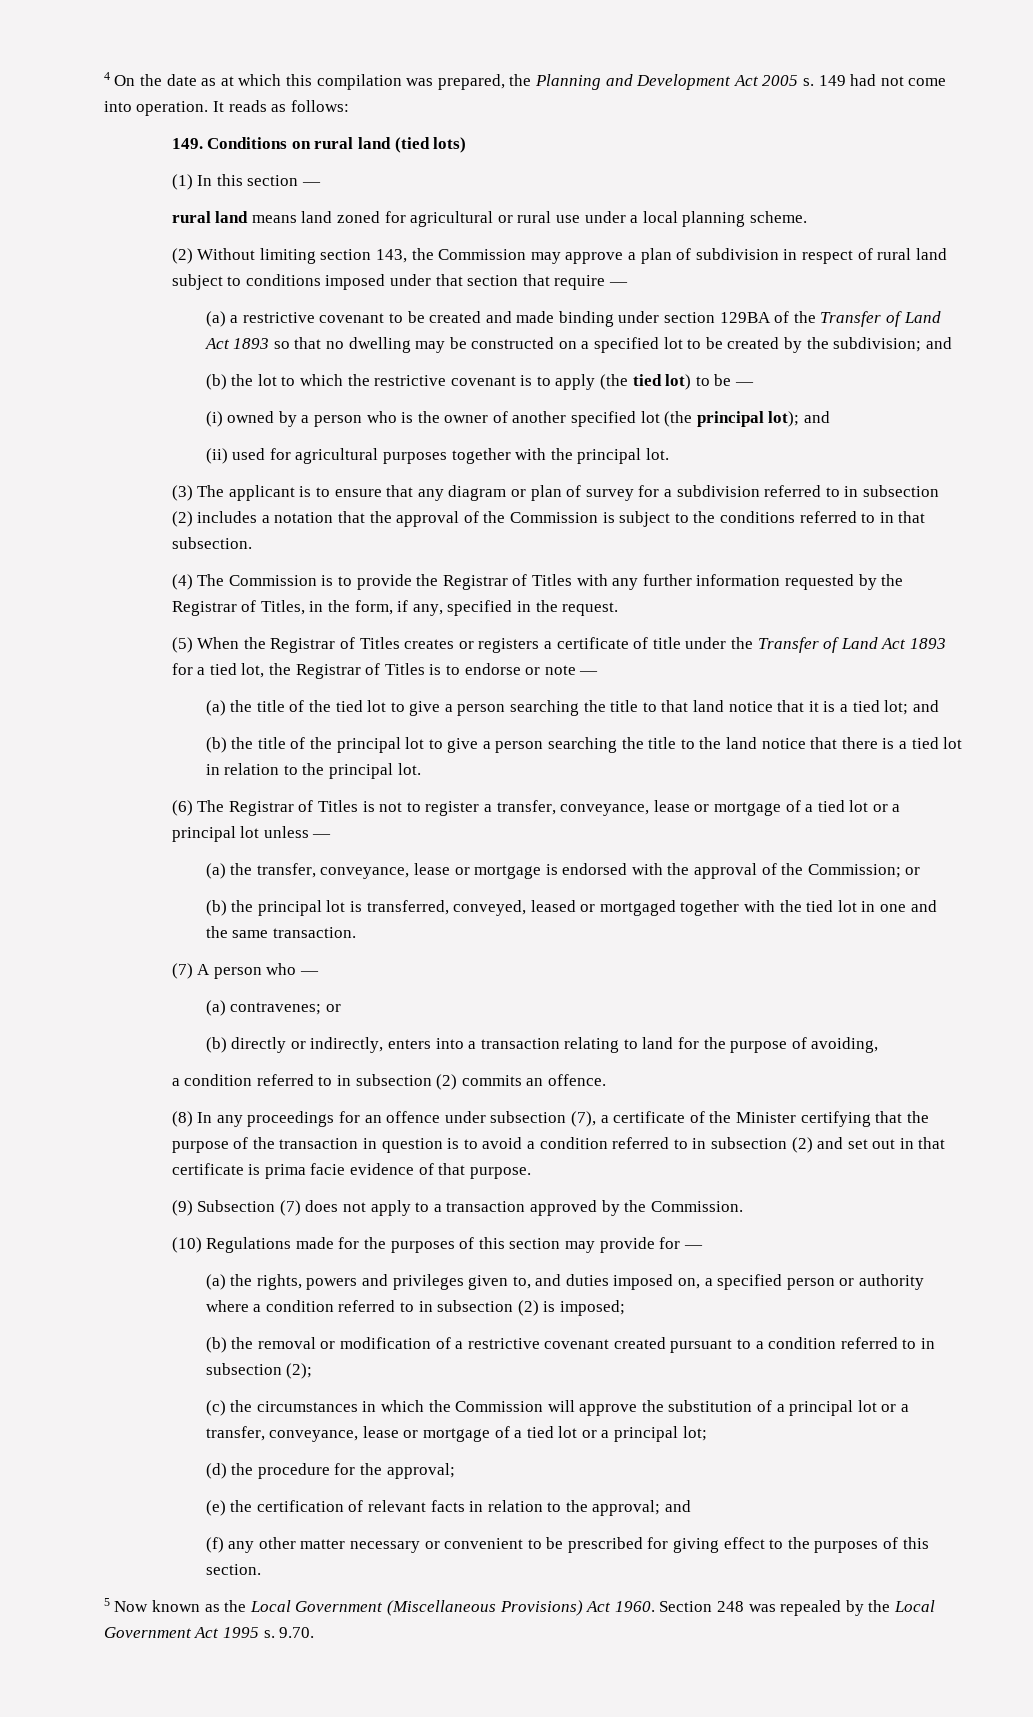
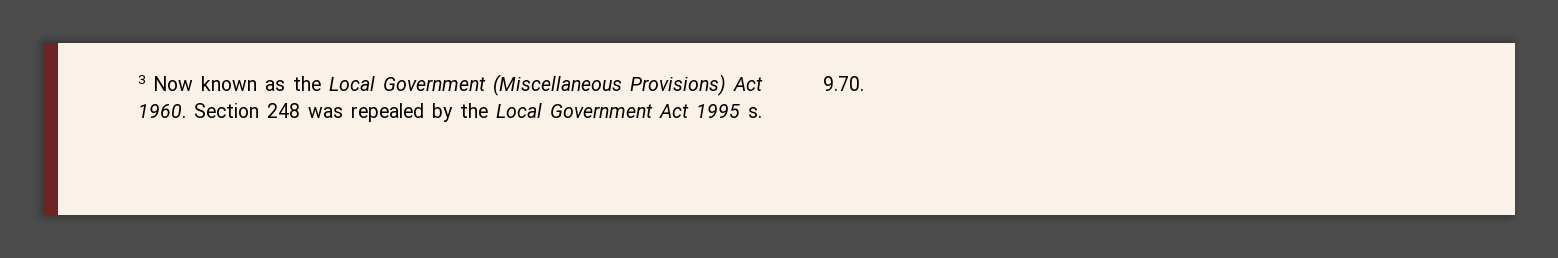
[103,72,947,90] [103,100,349,116] [171,137,467,153] [171,174,322,190] [171,211,807,227] [171,248,947,264] [171,274,628,290] [205,311,941,327] [204,337,952,353] [205,374,755,390] [205,411,831,427] [205,448,669,464] [171,485,939,501] [171,511,926,527] [171,537,252,549] [171,574,904,590] [171,600,619,616] [171,637,946,653] [171,663,599,679] [205,700,939,716] [205,737,963,753] [205,763,421,779] [171,800,901,816] [171,826,332,842] [205,863,921,879] [205,900,937,916] [205,926,356,938] [171,963,320,979] [205,1000,341,1016] [205,1037,879,1053] [171,1074,606,1090] [171,1111,929,1127] [171,1137,946,1153] [171,1163,531,1179] [171,1200,743,1216] [171,1237,703,1253] [205,1274,925,1290] [205,1300,625,1316] [205,1337,936,1353] [205,1363,313,1379] [205,1400,910,1416] [205,1426,707,1442] [205,1463,455,1479] [205,1500,692,1516] [205,1537,929,1553] [205,1564,261,1575] [103,1598,110,1606] 4 On the date as at which this compilation was prepared, the Planning and Development Act 2005 s. 149 had not come into operation. It reads as follows: // 149. Conditions on rural land (tied lots) // (1) In this section — // rural land means land zoned for agricultural or rural use under a local planning scheme. // (2) Without limiting section 143, the Commission may approve a plan of subdivision in respect of rural land subject to conditions imposed under that section that require — // (a) a restrictive covenant to be created and made binding under section 129BA of the Transfer of Land Act 1893 so that no dwelling may be constructed on a specified lot to be created by the subdivision; and // (b) the lot to which the restrictive covenant is to apply (the tied lot) to be — // (i) owned by a person who is the owner of another specified lot (the principal lot); and // (ii) used for agricultural purposes together with the principal lot. // (3) The applicant is to ensure that any diagram or plan of survey for a subdivision referred to in subsection (2) includes a notation that the approval of the Commission is subject to the conditions referred to in that subsection. // (4) The Commission is to provide the Registrar of Titles with any further information requested by the Registrar of Titles, in the form, if any, specified in the request. // (5) When the Registrar of Titles creates or registers a certificate of title under the Transfer of Land Act 1893 for a tied lot, the Registrar of Titles is to endorse or note — // (a) the title of the tied lot to give a person searching the title to that land notice that it is a tied lot; and // (b) the title of the principal lot to give a person searching the title to the land notice that there is a tied lot in relation to the principal lot. // (6) The Registrar of Titles is not to register a transfer, conveyance, lease or mortgage of a tied lot or a principal lot unless — // (a) the transfer, conveyance, lease or mortgage is endorsed with the approval of the Commission; or // (b) the principal lot is transferred, conveyed, leased or mortgaged together with the tied lot in one and the same transaction. // (7) A person who — // (a) contravenes; or // (b) directly or indirectly, enters into a transaction relating to land for the purpose of avoiding, // a condition referred to in subsection (2) commits an offence. // (8) In any proceedings for an offence under subsection (7), a certificate of the Minister certifying that the purpose of the transaction in question is to avoid a condition referred to in subsection (2) and set out in that certificate is prima facie evidence of that purpose. // (9) Subsection (7) does not apply to a transaction approved by the Commission. // (10) Regulations made for the purposes of this section may provide for — // (a) the rights, powers and privileges given to, and duties imposed on, a specified person or authority where a condition referred to in subsection (2) is imposed; // (b) the removal or modification of a restrictive covenant created pursuant to a condition referred to in subsection (2); // (c) the circumstances in which the Commission will approve the substitution of a principal lot or a transfer, conveyance, lease or mortgage of a tied lot or a principal lot; // (d) the procedure for the approval; // (e) the certification of relevant facts in relation to the approval; and // (f) any other matter necessary or convenient to be prescribed for giving effect to the purposes of this section. // 5 -> [137,75,146,84] 3

